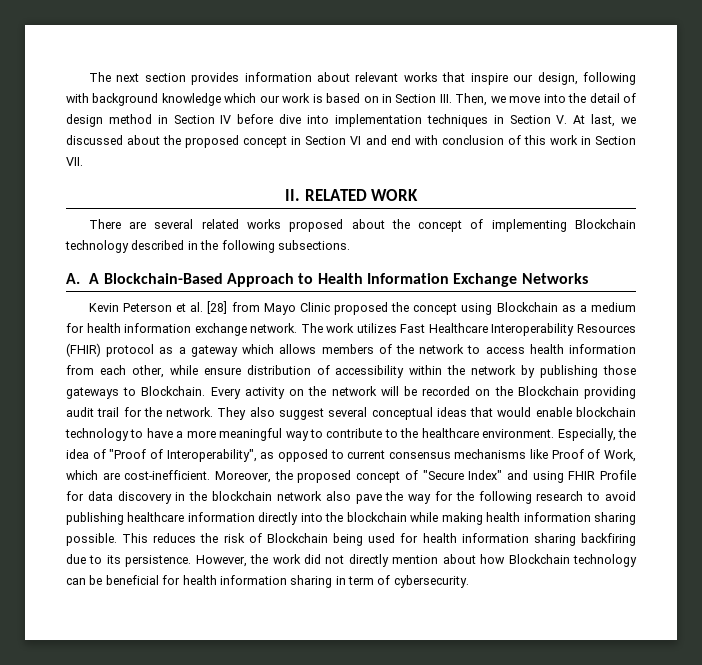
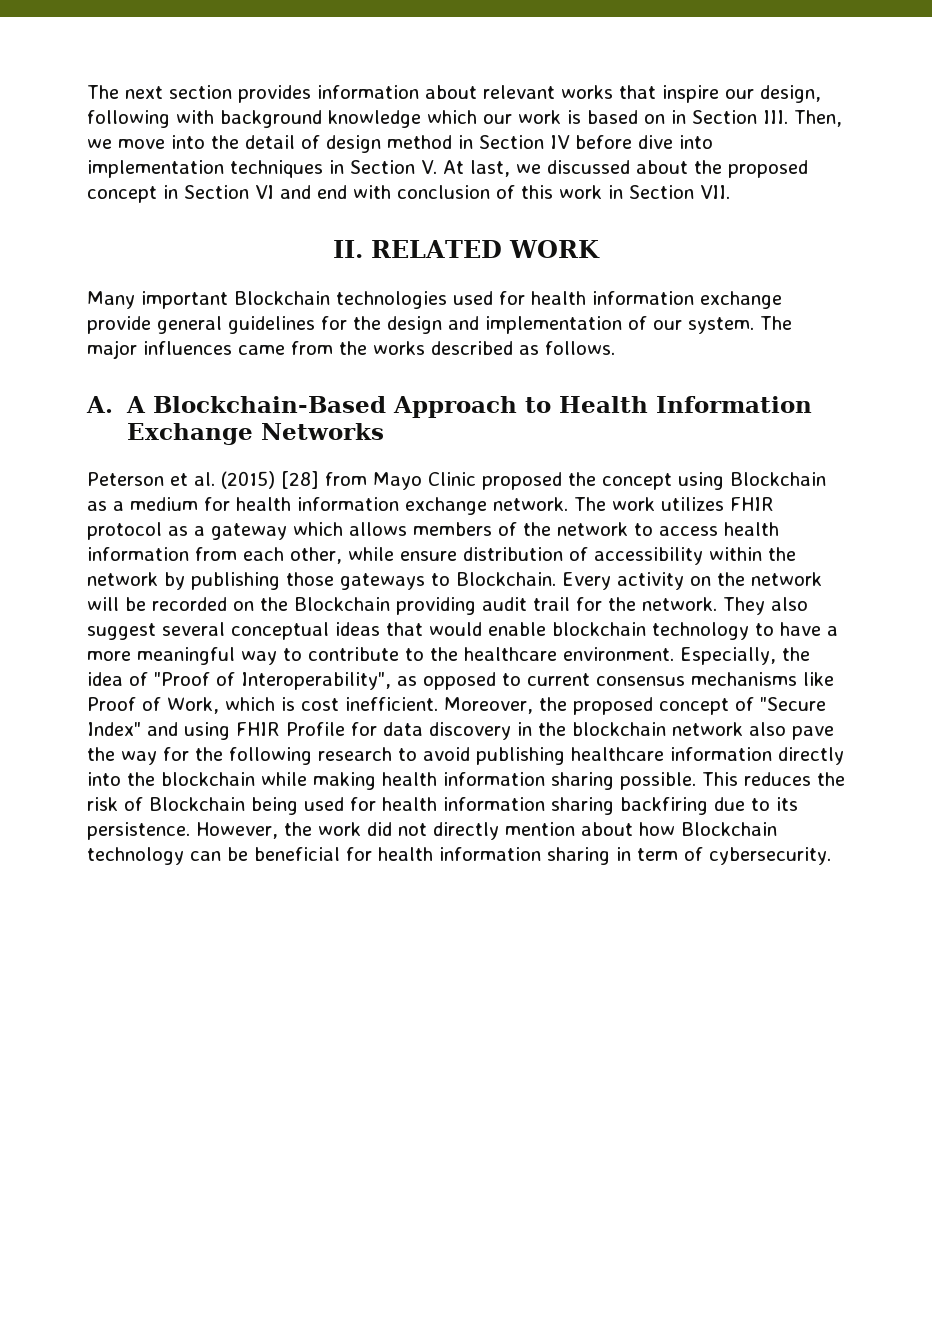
[88,219,636,232] [65,240,350,253] There are several related works proposed about the concept of implementing Blockchain technology described in the following subsections. -> [87,291,782,309] [87,316,792,334] [87,340,615,359] Many important Blockchain technologies used for health information exchange provide general guidelines for the design and implementation of our system. The major influences came from the works described as follows.
[88,303,119,312] Kevin -> (385, 431) none
(204, 307) none -> [221,471,275,489] (2015)
[400,323,636,336] [66,343,101,357] Fast Healthcare Interoperability Resources (FHIR) -> [730,497,774,511] FHIR
[102,470,211,480] are cost-inefficient. -> [280,697,438,711] is cost inefficient.

